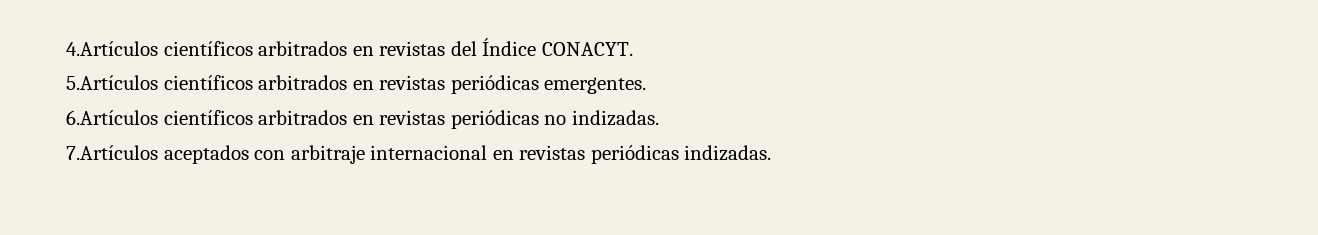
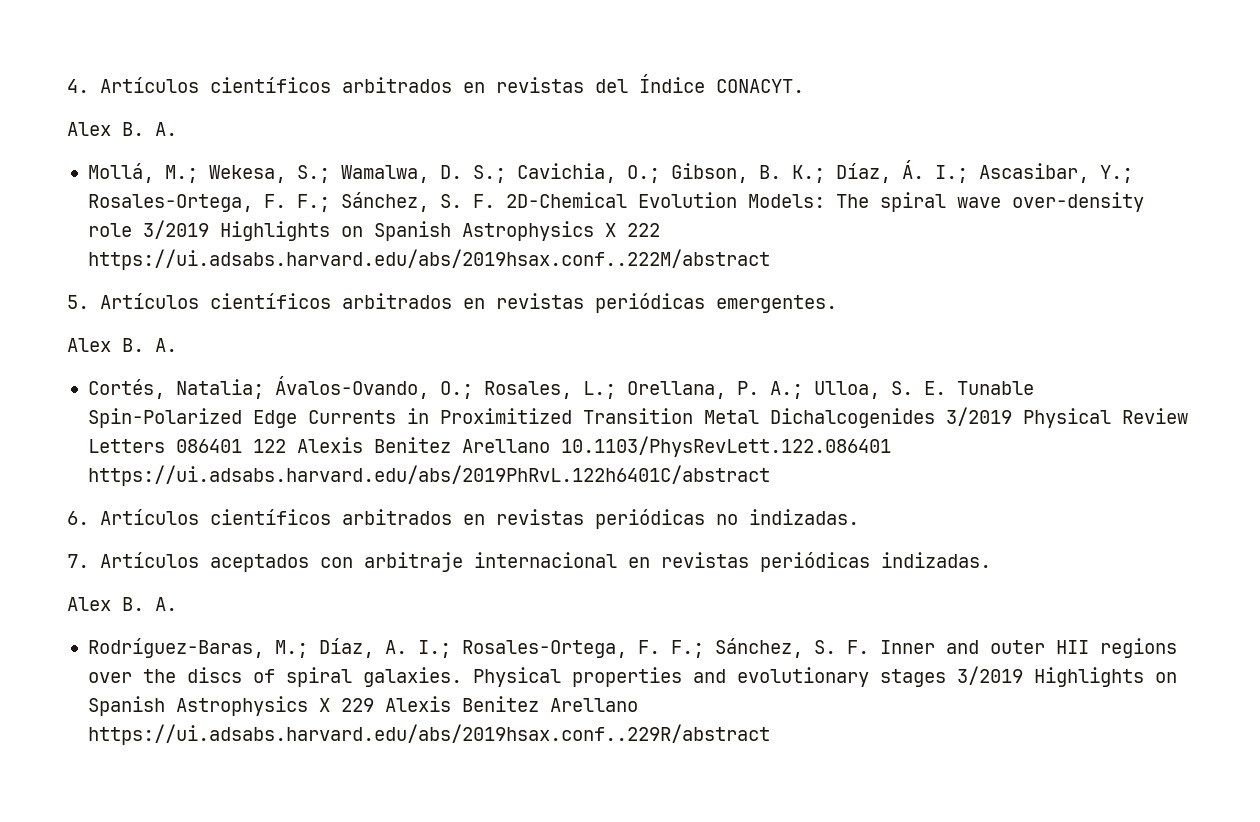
[66,41,158,56] 4.Artículos -> [67,77,199,93] 4. Artículos
[66,75,158,90] 5.Artículos -> [67,122,177,136] [87,160,1133,183] [87,192,1144,212] [87,220,660,241] [87,249,770,270] [67,293,199,309] Alex B. A. // Mollá, M.; Wekesa, S.; Wamalwa, D. S.; Cavichia, O.; Gibson, B. K.; Díaz, Á. I.; Ascasibar, Y.; Rosales-Ortega, F. F.; Sánchez, S. F. 2D-Chemical Evolution Models: The spiral wave over-density role 3/2019 Highlights on Spanish Astrophysics X 222 https://ui.adsabs.harvard.edu/abs/2019hsax.conf..222M/abstract // 5. Artículos
[66,110,158,125] 6.Artículos -> [67,338,177,352] [87,376,1034,399] [87,407,1188,428] [87,436,891,457] [87,465,770,486] [67,509,199,525] Alex B. A. // Cortés, Natalia; Ávalos-Ovando, O.; Rosales, L.; Orellana, P. A.; Ulloa, S. E. Tunable Spin-Polarized Edge Currents in Proximitized Transition Metal Dichalcogenides 3/2019 Physical Review Letters 086401 122 Alexis Benitez Arellano 10.1103/PhysRevLett.122.086401 https://ui.adsabs.harvard.edu/abs/2019PhRvL.122h6401C/abstract // 6. Artículos
[66,145,158,160] 7.Artículos -> [67,552,199,568] 7. Artículos
(772, 153) none -> [67,597,177,611] [87,638,1177,658] [87,666,1177,687] [87,696,638,716] [87,724,770,745] // Alex B. A. // Rodríguez-Baras, M.; Díaz, A. I.; Rosales-Ortega, F. F.; Sánchez, S. F. Inner and outer HII regions over the discs of spiral galaxies. Physical properties and evolutionary stages 3/2019 Highlights on Spanish Astrophysics X 229 Alexis Benitez Arellano https://ui.adsabs.harvard.edu/abs/2019hsax.conf..229R/abstract

